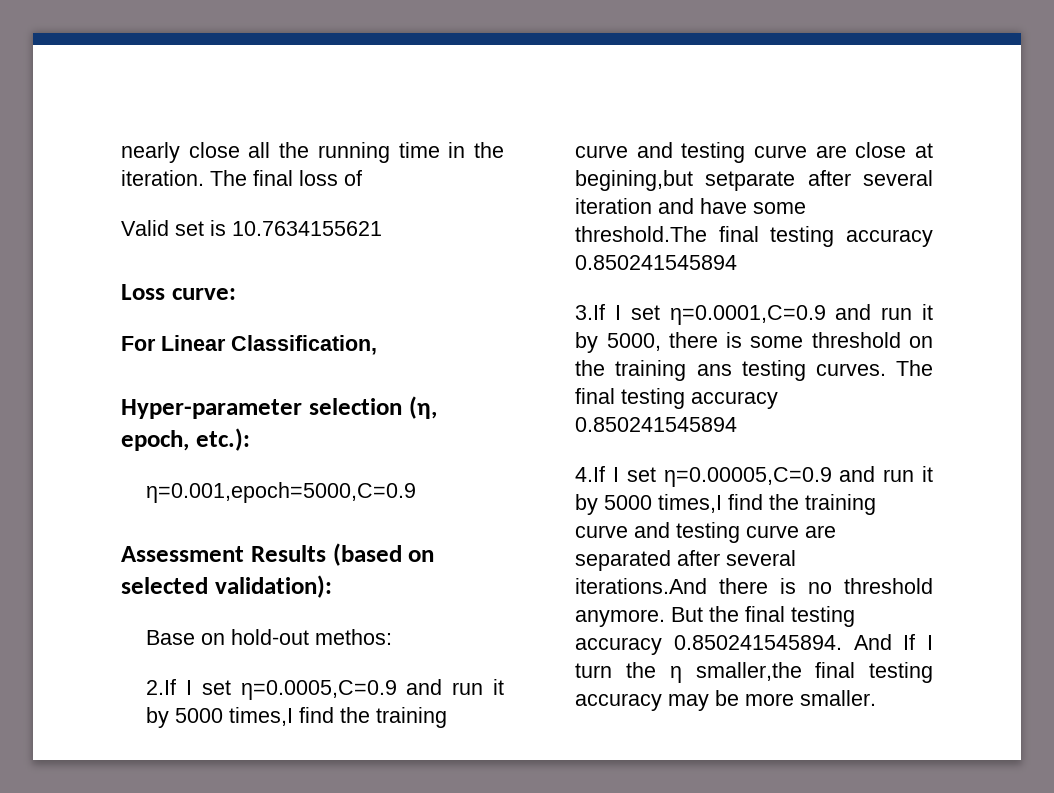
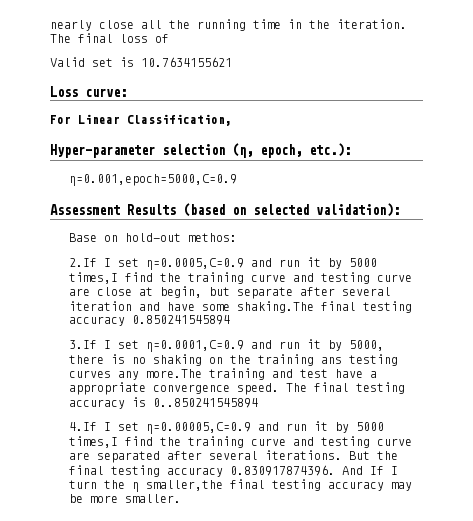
[575,170,796,191] begining,but setparate -> [160,286,294,299] begin, but separate
[575,226,708,242] threshold.The -> [237,301,315,313] shaking.The
[750,332,901,348] some threshold -> [132,354,203,366] no shaking
[815,363,886,376] curves. -> [69,368,378,380] [69,382,280,395] curves any more.The training and test have a appropriate convergence speed.
[575,417,738,432] 0.850241545894 -> [132,397,259,408] is 0..850241545894
[575,578,933,594] [575,609,666,627] iterations.And there is no threshold anymore. -> [265,450,343,460] iterations.
[673,635,842,650] 0.850241545894. -> [230,465,336,476] 0.830917874396.

